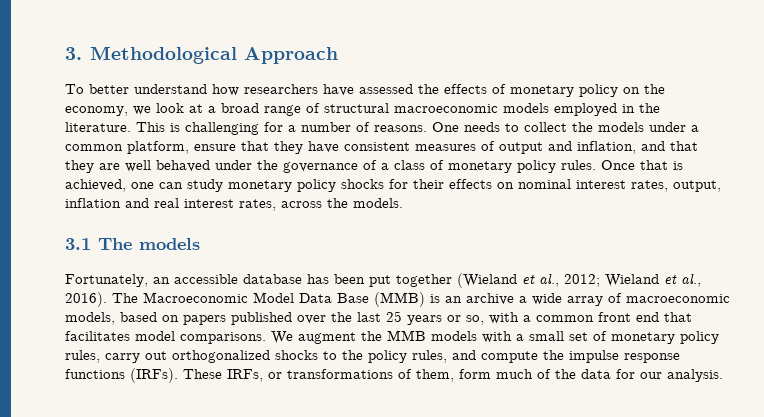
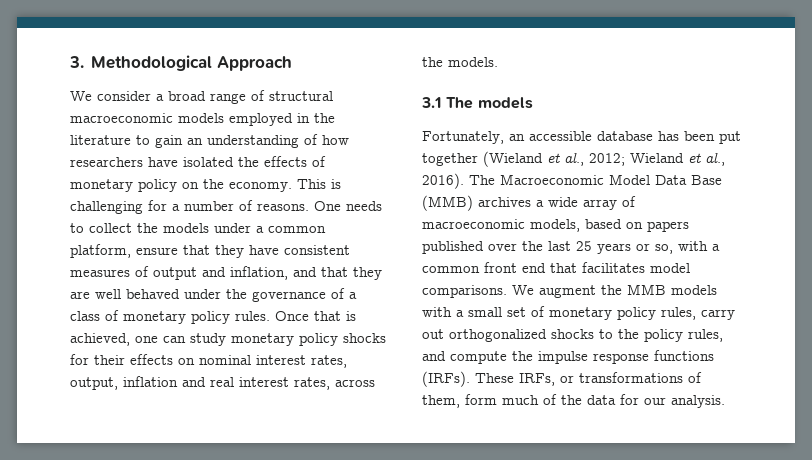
[65,84,665,97] [65,103,203,116] To better understand how researchers have assessed the effects of monetary policy on the economy, we look at -> [70,91,151,101] We consider
[65,122,131,132] literature. -> [70,134,349,148] [70,156,326,167] [70,179,292,192] literature to gain an understanding of how researchers have isolated the effects of monetary policy on the economy.
[430,293,514,305] is an archive -> [478,197,531,207] archives

